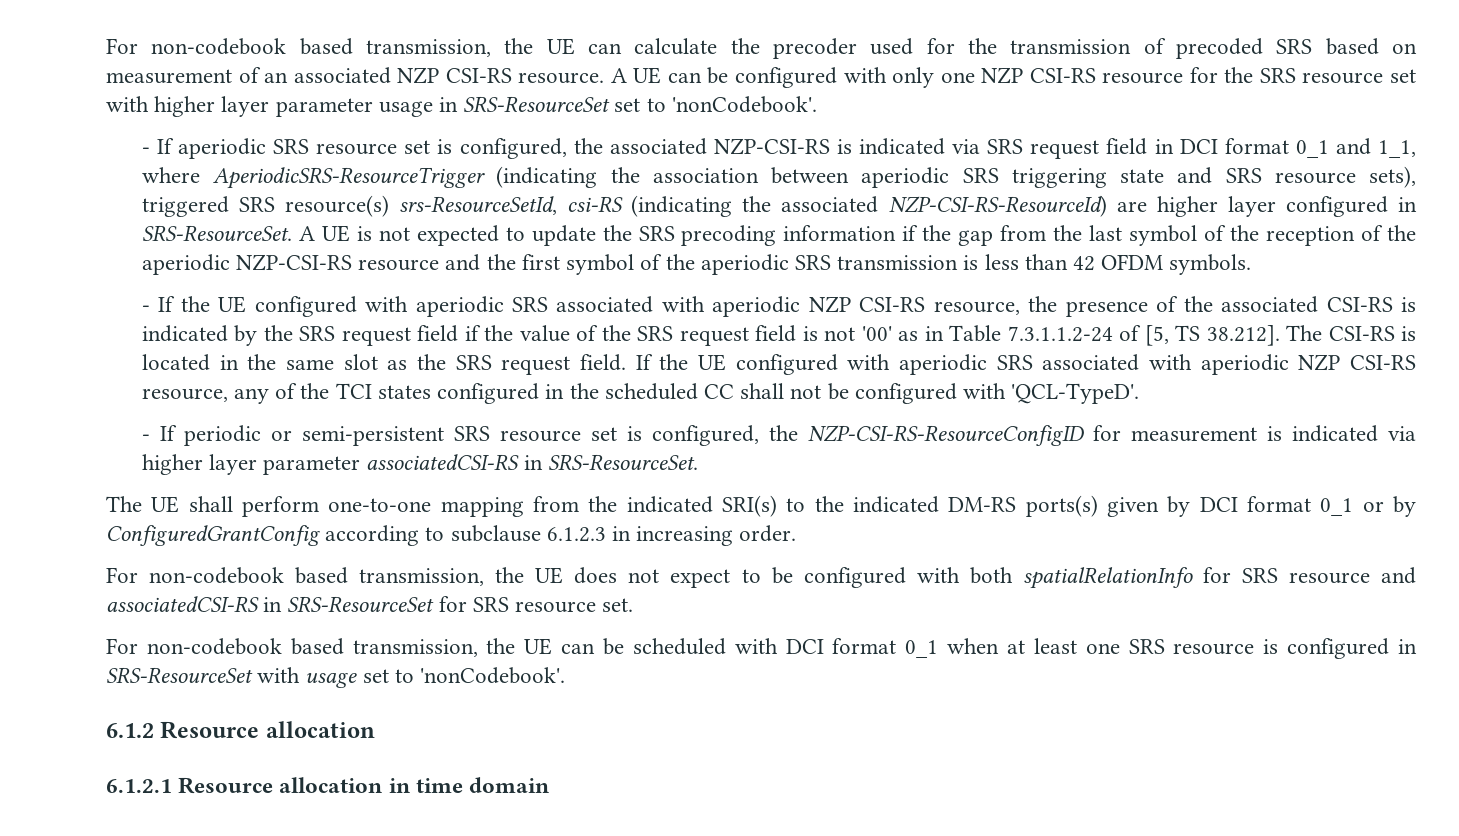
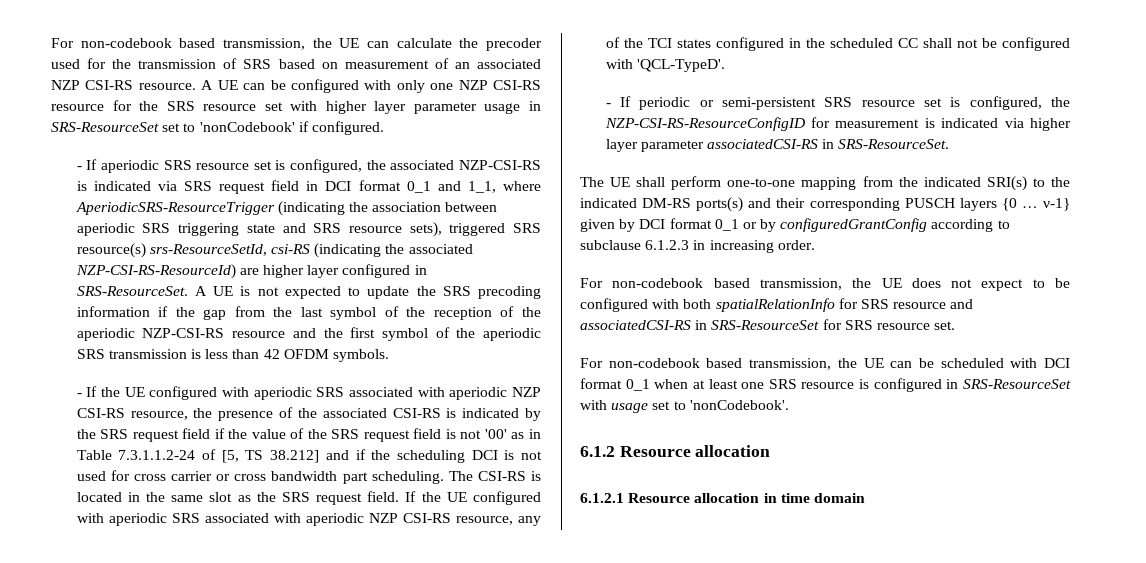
[1176,38,1263,59] precoded -> (238, 63) none
[671,96,817,113] 'nonCodebook'. -> [199,121,384,135] 'nonCodebook' if configured.
[1206,325,1280,346] 38.212]. -> [270,449,542,463] [76,470,444,484] 38.212] and if the scheduling DCI is not used for cross carrier or cross bandwidth part scheduling.
(1098, 506) none -> [748,198,1070,211] and their corresponding PUSCH layers {0 … ν-1}
[106,525,320,546] ConfiguredGrantConfig -> [780,218,928,232] configuredGrantConfig

